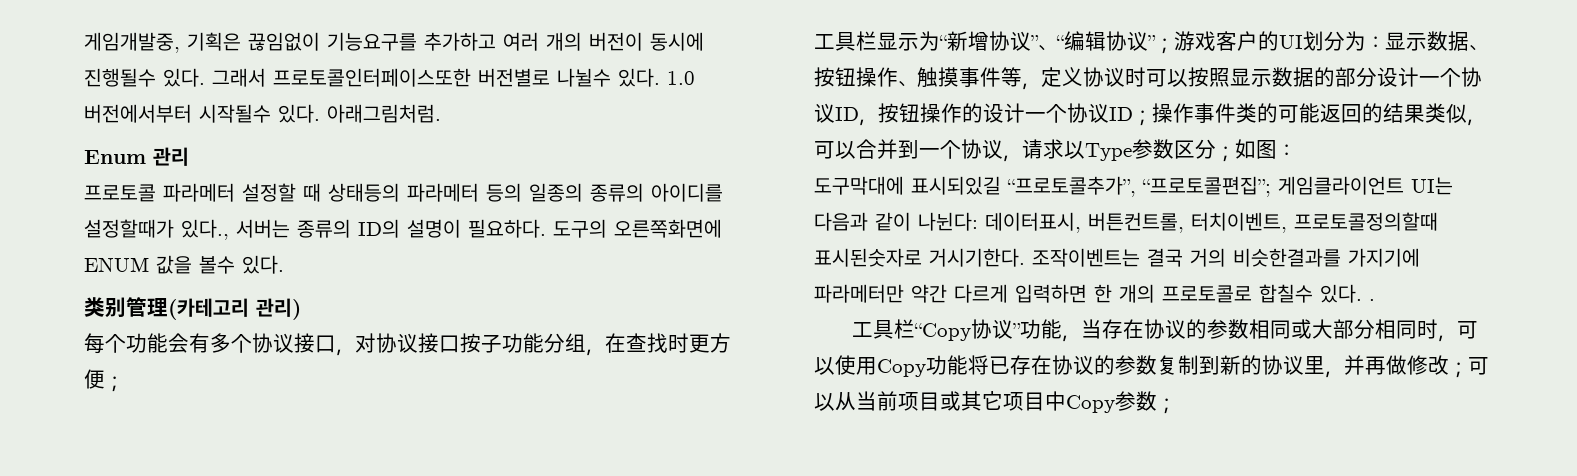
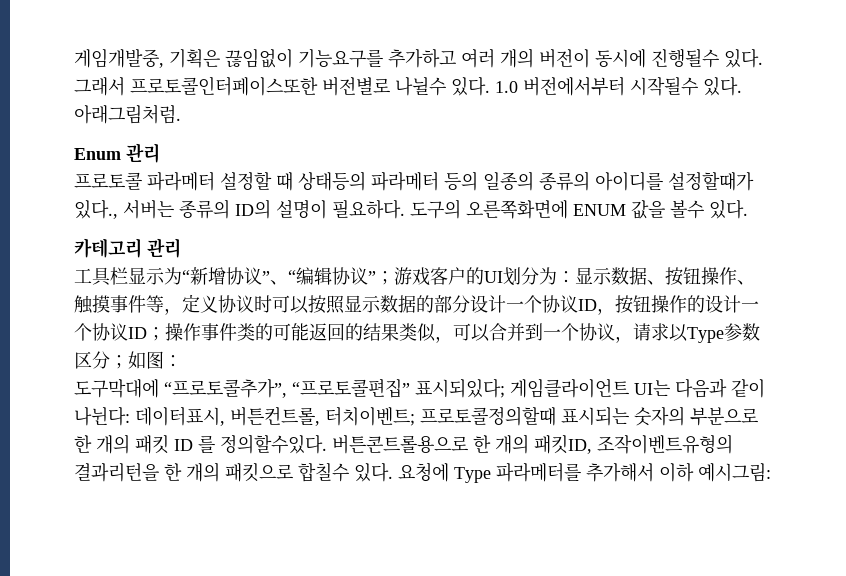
[84,297,301,320] [84,333,731,356] [84,369,124,392] 类别管理(카테고리 관리) // 每个功能会有多个协议接口，对协议接口按子功能分组，在查找时更方便； -> [74,238,181,258] 카테고리 관리
[911,176,1271,197] 표시되있길 “프로토콜추가”, “프로토콜편집”; -> [164,378,505,398] “프로토콜추가”, “프로토콜편집” 표시되있다;
[1191,212,1438,233] [814,248,1420,267] [814,284,1375,303] [851,319,1478,342] [814,355,1489,378] [814,391,1176,414] 터치이벤트, 프로토콜정의할때 표시된숫자로 거시기한다. 조작이벤트는 결국 거의 비슷한결과를 가지기에 파라메터만 약간 다르게 입력하면 한 개의 프로토콜로 합칠수 있다. . // 工具栏“Copy协议”功能，当存在协议的参数相同或大部分相同时，可以使用Copy功能将已存在协议的参数复制到新的协议里，并再做修改；可以从当前项目或其它项目中Copy参数； -> [325,406,758,426] [74,434,733,454] [74,462,771,483] 터치이벤트; 프로토콜정의할때 표시되는 숫자의 부분으로 한 개의 패킷 ID 를 정의할수있다. 버튼콘트롤용으로 한 개의 패킷ID, 조작이벤트유형의 결과리턴을 한 개의 패킷으로 합칠수 있다. 요청에 Type 파라메터를 추가해서 이하 예시그림:

